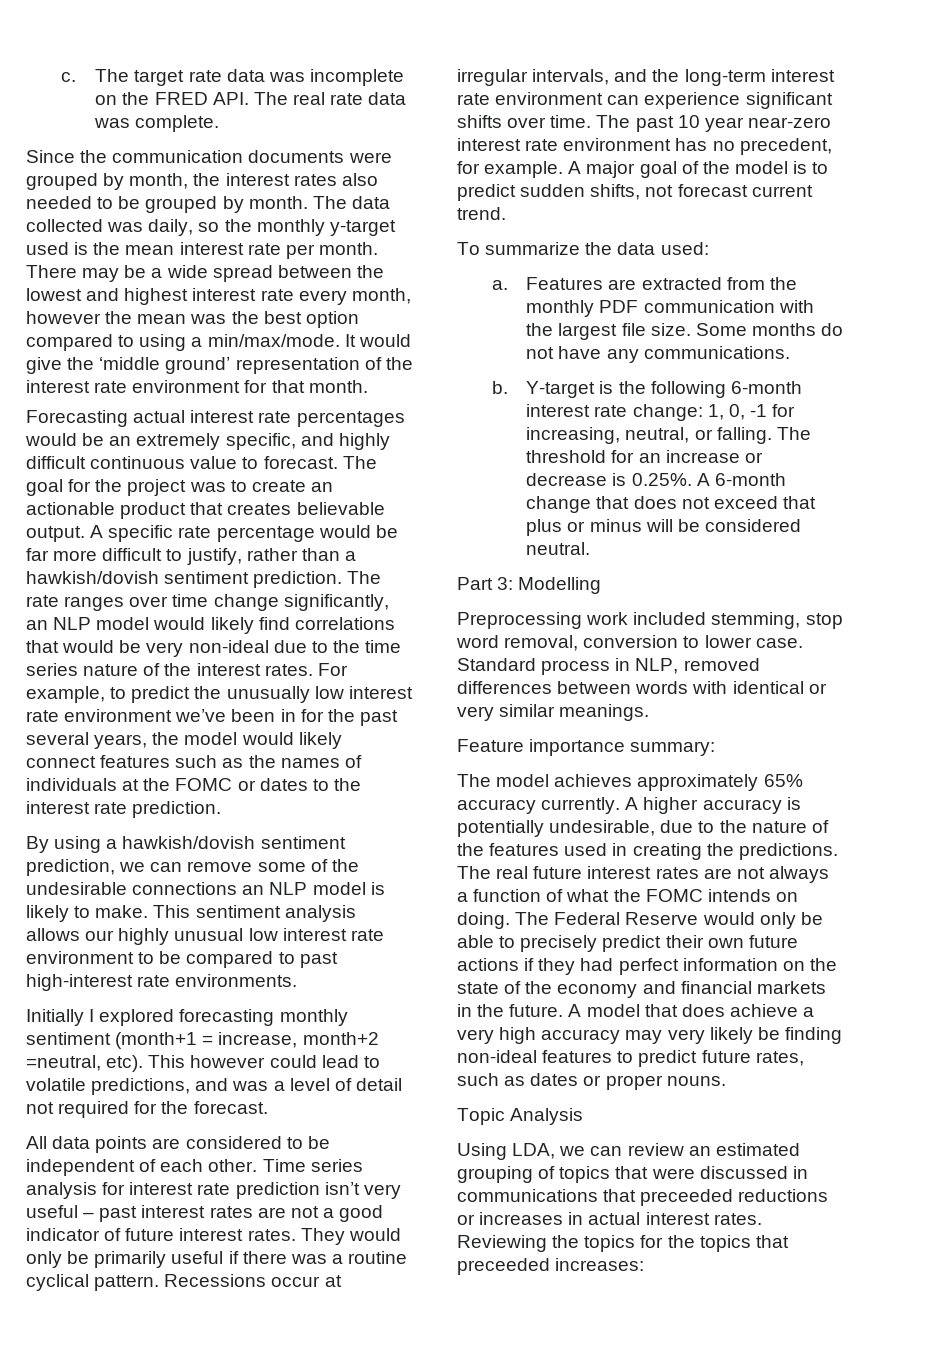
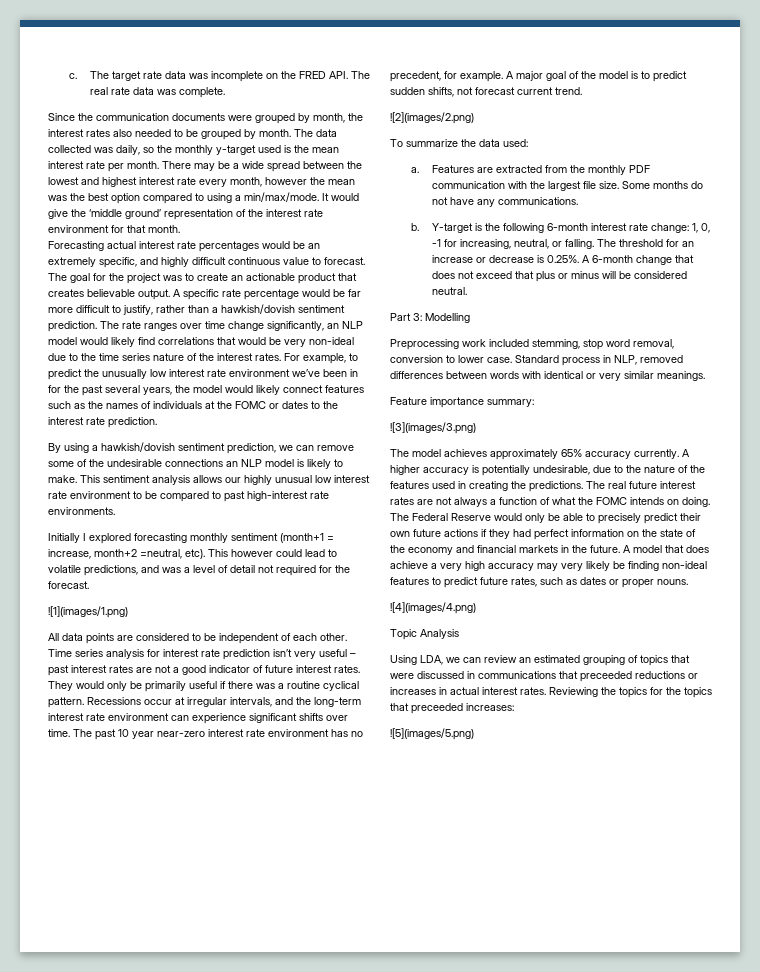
(268, 1107) none -> [48,606,128,618] // ![1](images/1.png)
(506, 213) none -> [390,112,474,124] // ![2](images/2.png)
(716, 748) none -> [390,422,476,434] // ![3](images/3.png)
(726, 1081) none -> [390,602,476,614] // ![4](images/4.png)
(645, 1264) none -> [390,728,474,740] // ![5](images/5.png)

